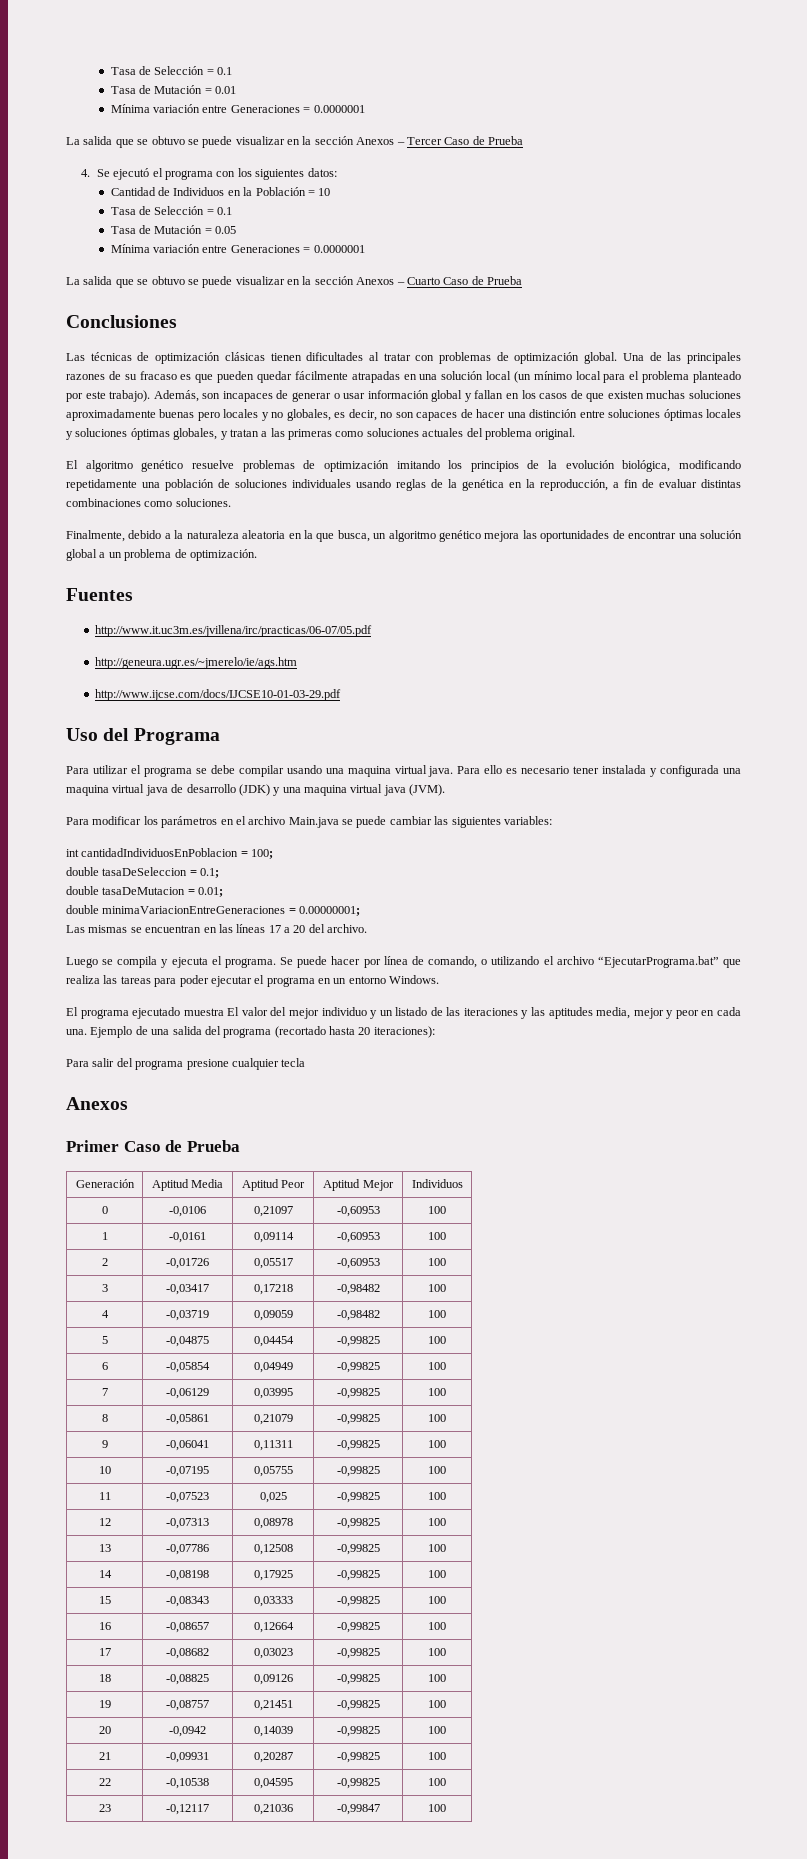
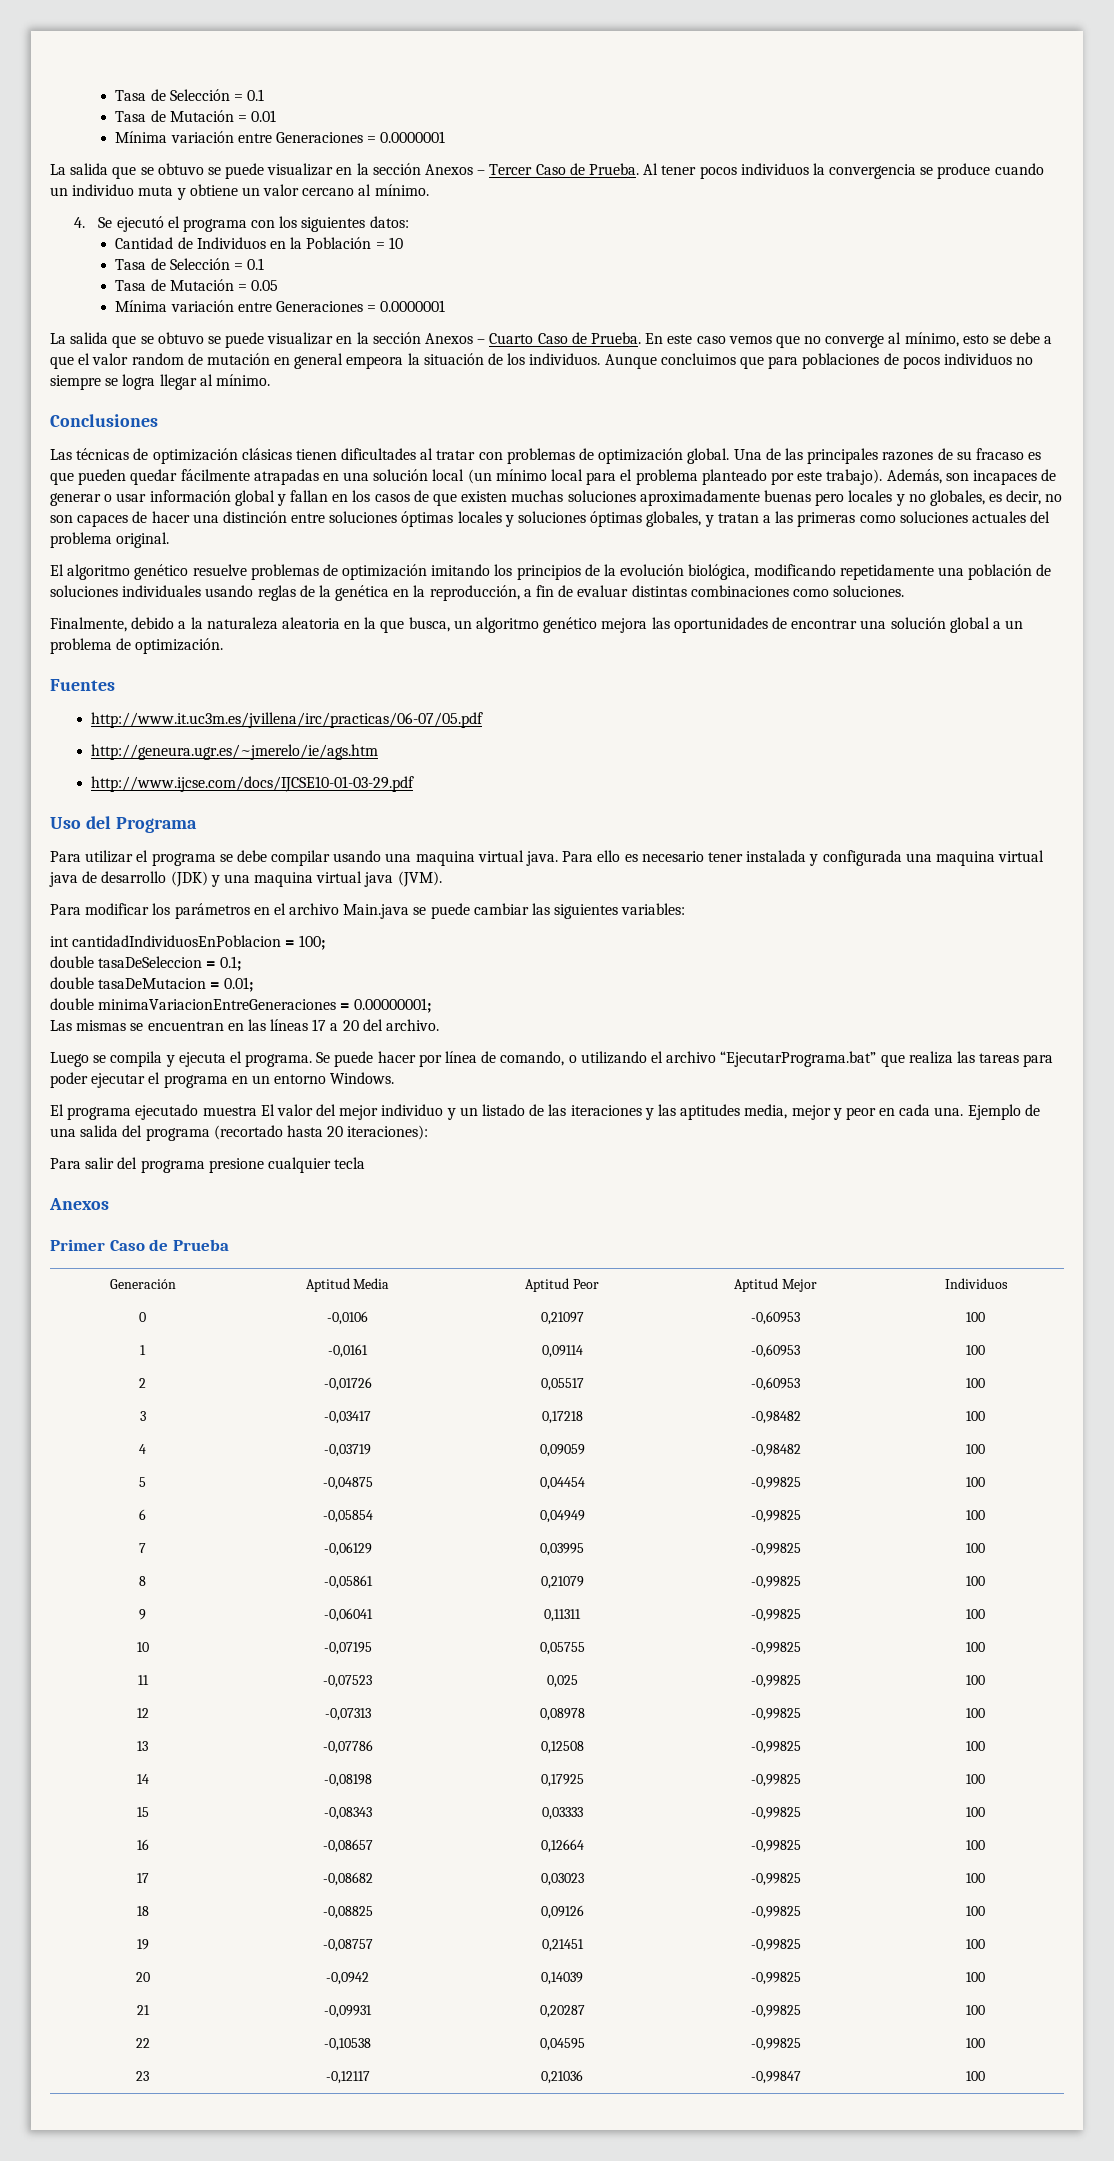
[488,136,523,145] Prueba -> [588,163,1044,179] [50,184,429,200] Prueba. Al tener pocos individuos la convergencia se produce cuando un individuo muta y obtiene un valor cercano al mínimo.
[487,276,522,285] Prueba -> [590,332,1053,348] [50,353,1034,369] [50,374,270,390] Prueba. En este caso vemos que no converge al mínimo, esto se debe a que el valor random de mutación en general empeora la situación de los individuos. Aunque concluimos que para poblaciones de pocos individuos no siempre se logra llegar al mínimo.

